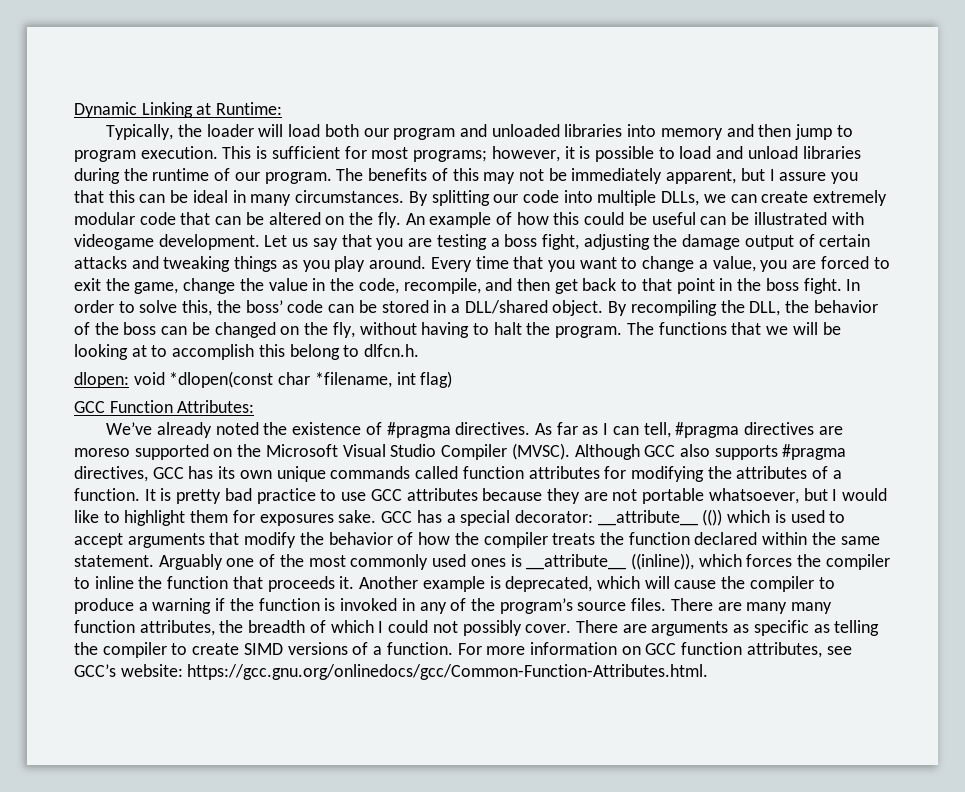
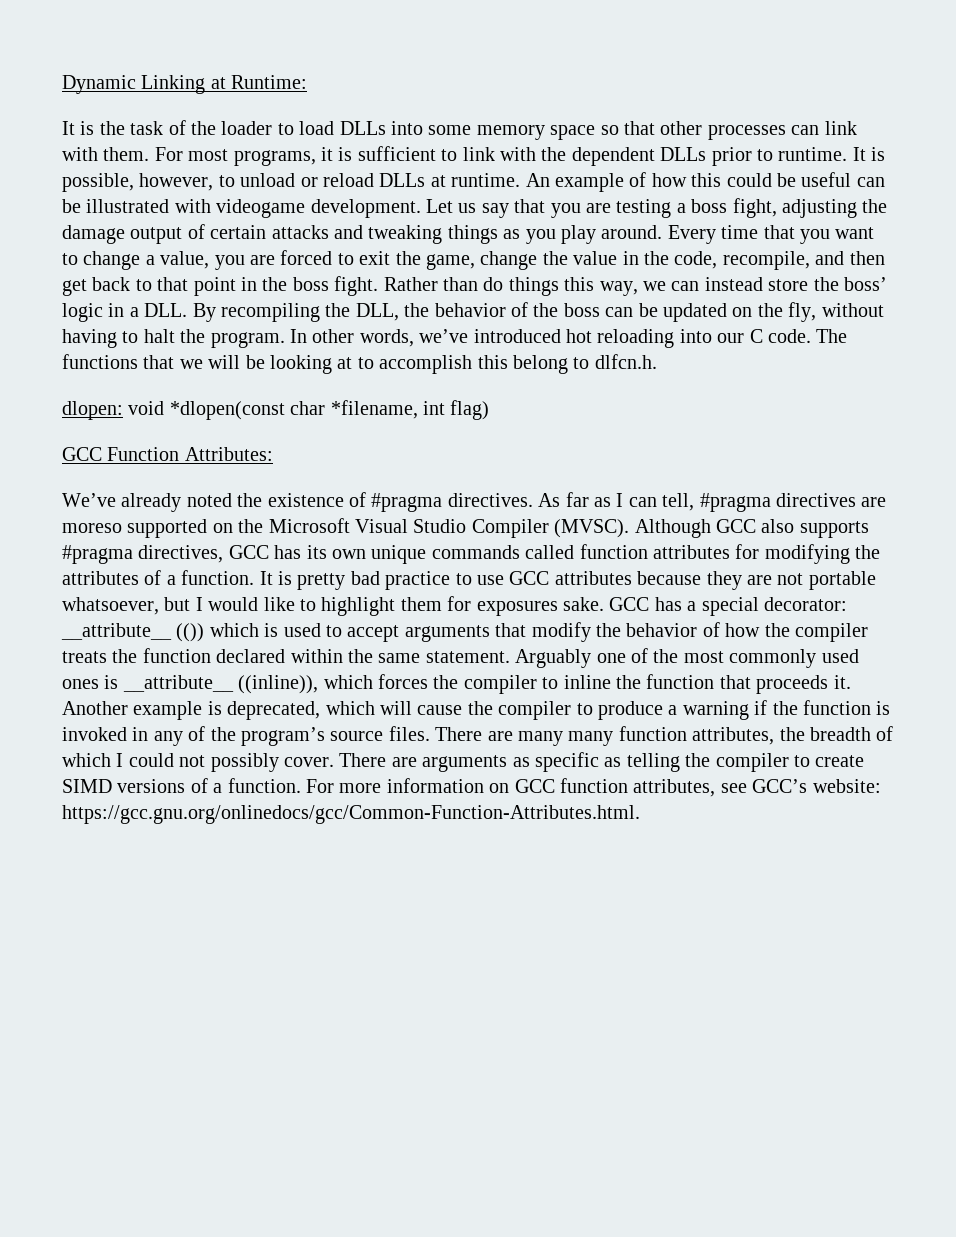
[106,124,853,140] [74,146,861,162] [74,168,859,184] [74,190,888,206] [74,212,401,228] Typically, the loader will load both our program and unloaded libraries into memory and then jump to program execution. This is sufficient for most programs; however, it is possible to load and unload libraries during the runtime of our program. The benefits of this may not be immediately apparent, but I assure you that this can be ideal in many circumstances. By splitting our code into multiple DLLs, we can create extremely modular code that can be altered on the fly. -> [62,120,857,140] [62,146,886,166] [62,173,521,192] It is the task of the loader to load DLLs into some memory space so that other processes can link with them. For most programs, it is sufficient to link with the dependent DLLs prior to runtime. It is possible, however, to unload or reload DLLs at runtime.
[846,279,861,291] [74,300,604,316] In order to solve this, the boss’ code can be stored in a DLL/shared object. -> [383,277,887,296] [62,303,188,322] Rather than do things this way, we can instead store the boss’ logic in a DLL.
[214,322,276,338] changed -> [662,303,727,322] updated
(623, 332) none -> [290,329,811,348] In other words, we’ve introduced hot reloading into our C code.

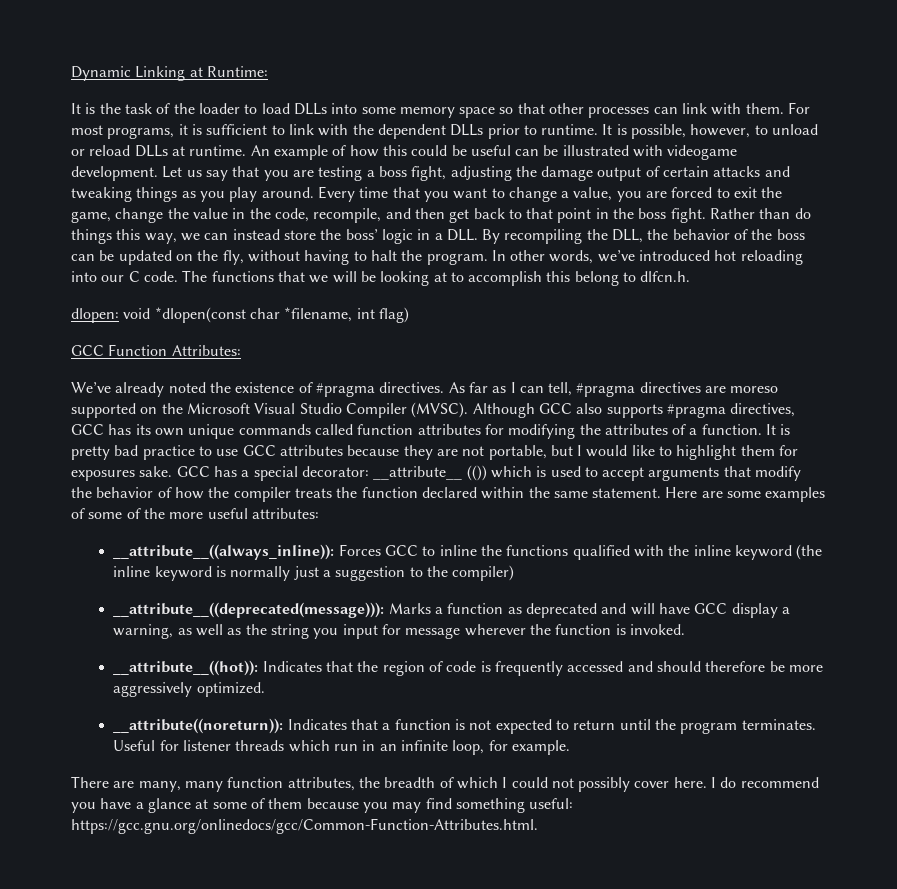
[808,571,876,590] [62,597,159,615] portable whatsoever, -> [488,445,547,460] portable,
[515,648,859,668] [62,674,851,694] [62,700,891,720] [62,726,563,746] Arguably one of the most commonly used ones is __attribute__ ((inline)), which forces the compiler to inline the function that proceeds it. Another example is deprecated, which will cause the compiler to produce a warning if the function is invoked in any of the program’s source files. There are many -> [665,487,826,502] [71,508,319,519] [113,544,823,560] [113,565,515,581] [113,602,790,618] [113,624,685,639] [113,660,823,676] [113,682,265,697] [113,718,816,734] [113,740,570,755] [71,776,181,792] Here are some examples of some of the more useful attributes: // __attribute__((always_inline)): Forces GCC to inline the functions qualified with the inline keyword (the inline keyword is normally just a suggestion to the compiler) // __attribute__((deprecated(message))): Marks a function as deprecated and will have GCC display a warning, as well as the string you input for message wherever the function is invoked. // __attribute__((hot)): Indicates that the region of code is frequently accessed and should therefore be more aggressively optimized. // __attribute((noreturn)): Indicates that a function is not expected to return until the program terminates. Useful for listener threads which run in an infinite loop, for example. // There are many,
[284,752,865,772] [62,778,881,797] cover. There are arguments as specific as telling the compiler to create SIMD versions of a function. For more information on GCC function attributes, see GCC’s website: -> [634,777,819,788] [71,798,574,813] cover here. I do recommend you have a glance at some of them because you may find something useful:

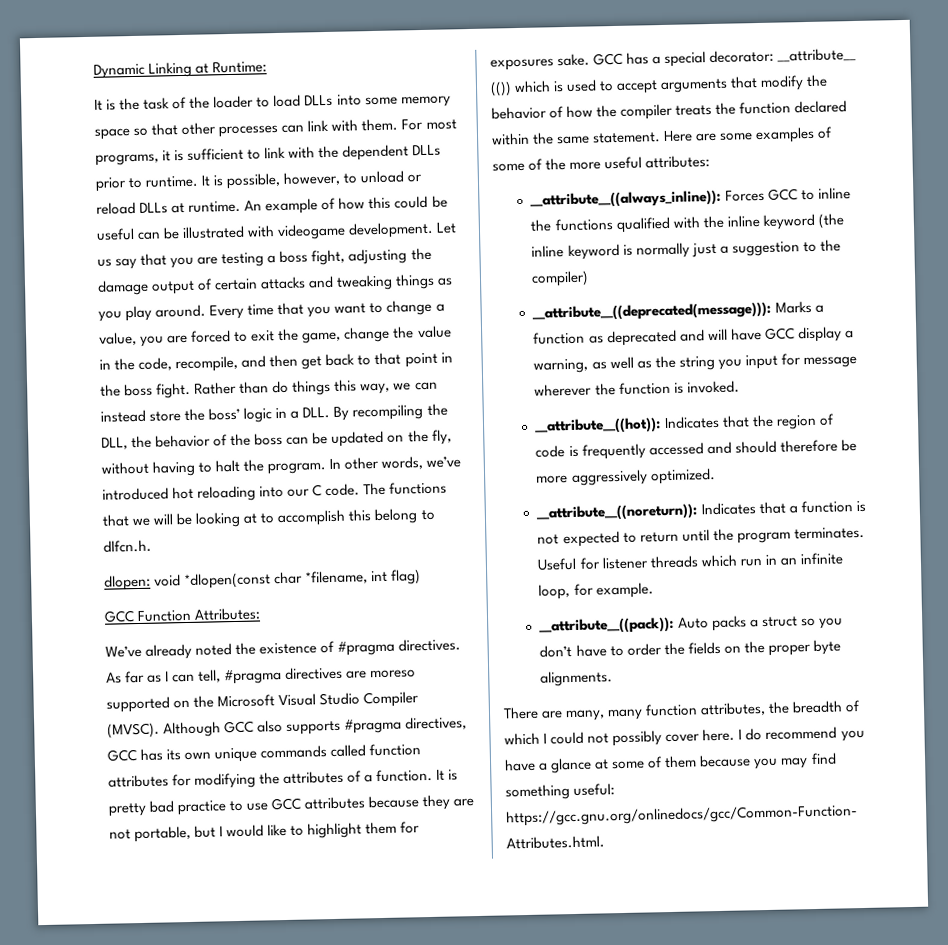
[113,718,284,734] __attribute((noreturn)): -> [536,503,699,522] __attribute__((noreturn)):
(570, 747) none -> [539,615,843,635] [539,639,841,658] [540,670,614,687] // __attribute__((pack)): Auto packs a struct so you don’t have to order the fields on the proper byte alignments.

